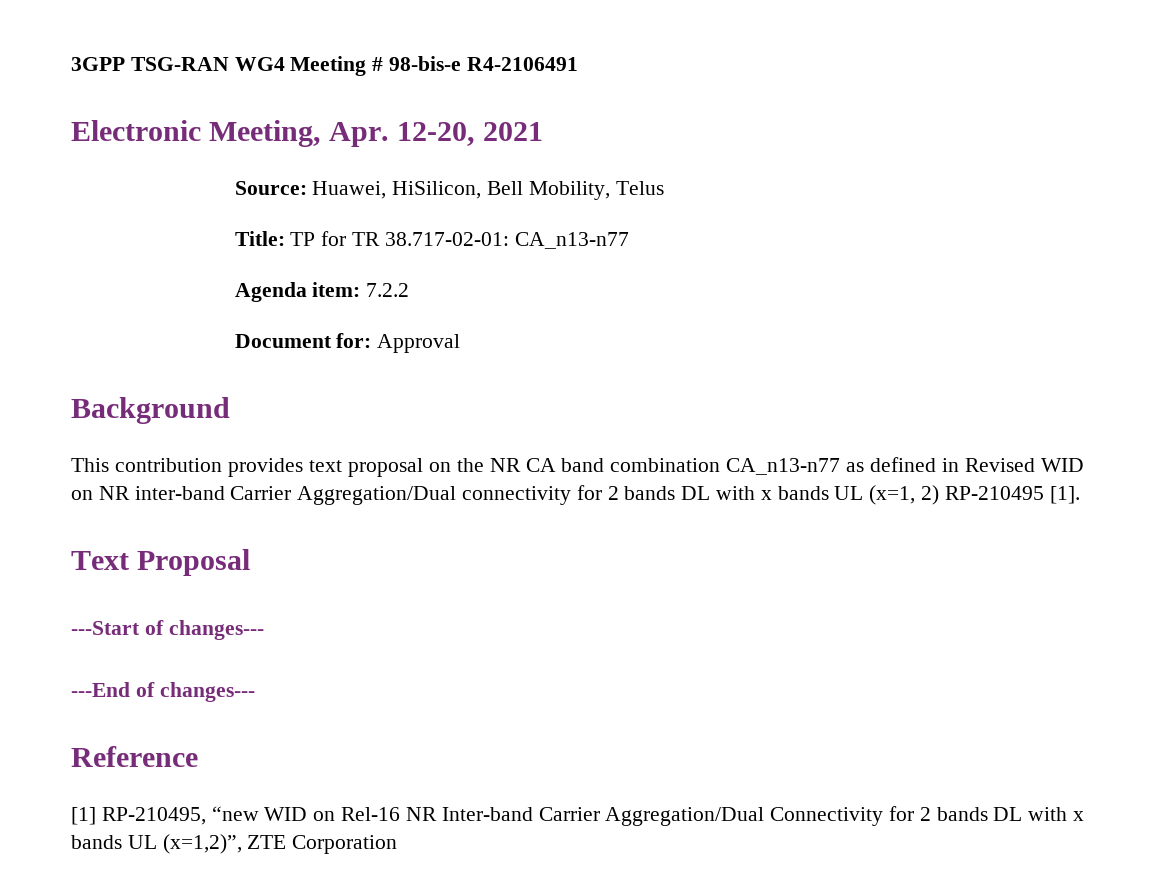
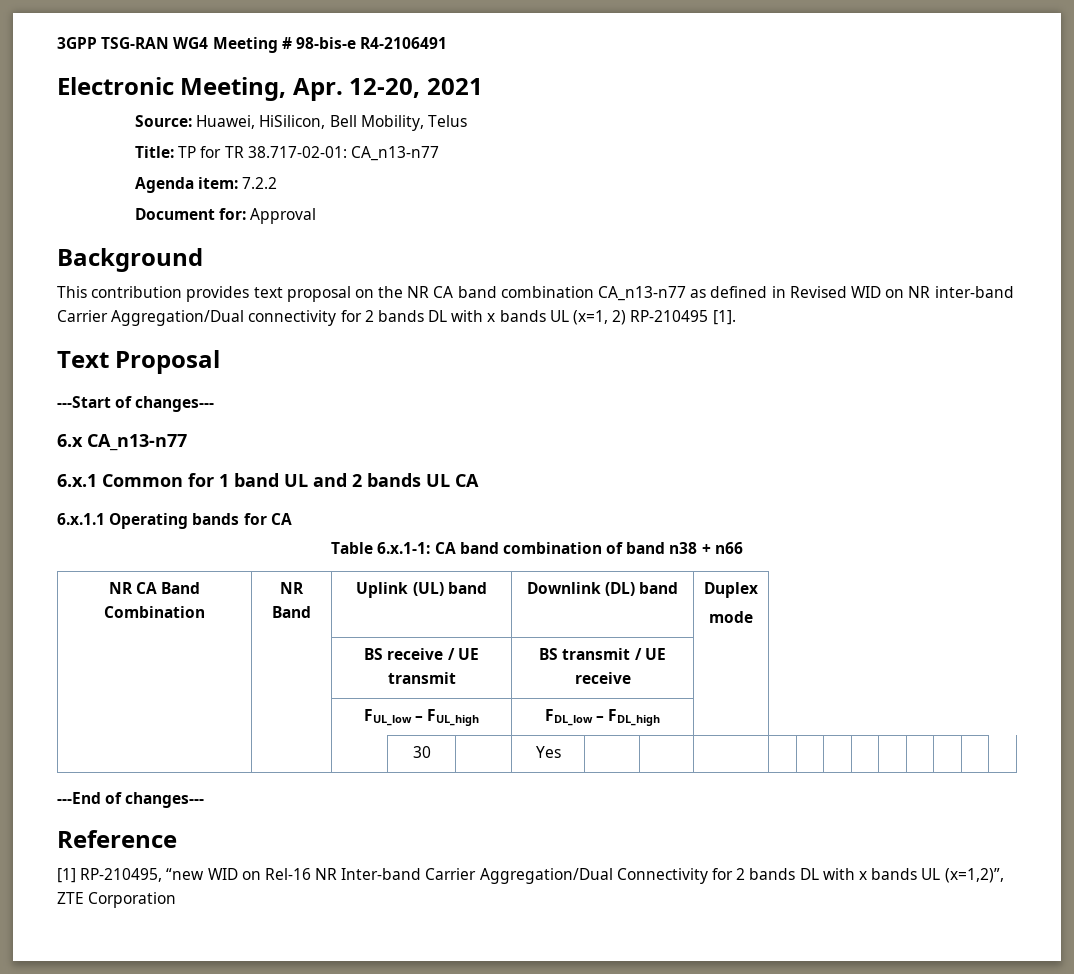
(264, 630) none -> [57,434,187,451] [57,473,479,487] [57,513,292,529] [331,542,743,554] [108,582,201,594] [104,606,205,618] [280,582,304,594] [272,606,311,618] [356,582,487,598] [526,582,679,596] [704,582,758,598] [709,611,753,623] [364,648,479,660] [387,672,456,684] [539,648,666,660] [574,672,631,684] [363,709,480,726] [544,709,661,726] [412,746,431,758] [535,746,561,758] // 6.x CA_n13-n77 // 6.x.1 Common for 1 band UL and 2 bands UL CA // 6.x.1.1 Operating bands for CA // Table 6.x.1-1: CA band combination of band n38 + n66 // NR CA Band Combination | NR Band | Uplink (UL) band | Downlink (DL) band | Duplex // mode // | | BS receive / UE transmit | BS transmit / UE receive | // | | FUL_low – FUL_high | FDL_low – FDL_high | // | | | 30 | | Yes | | | | | | | | | | | |

